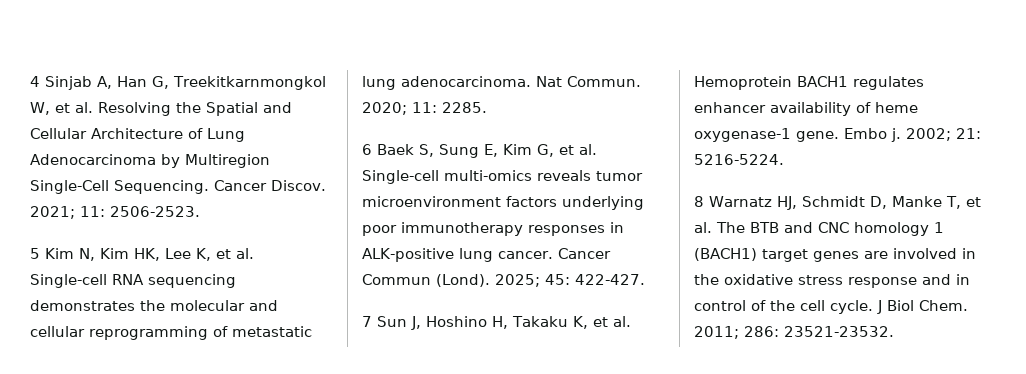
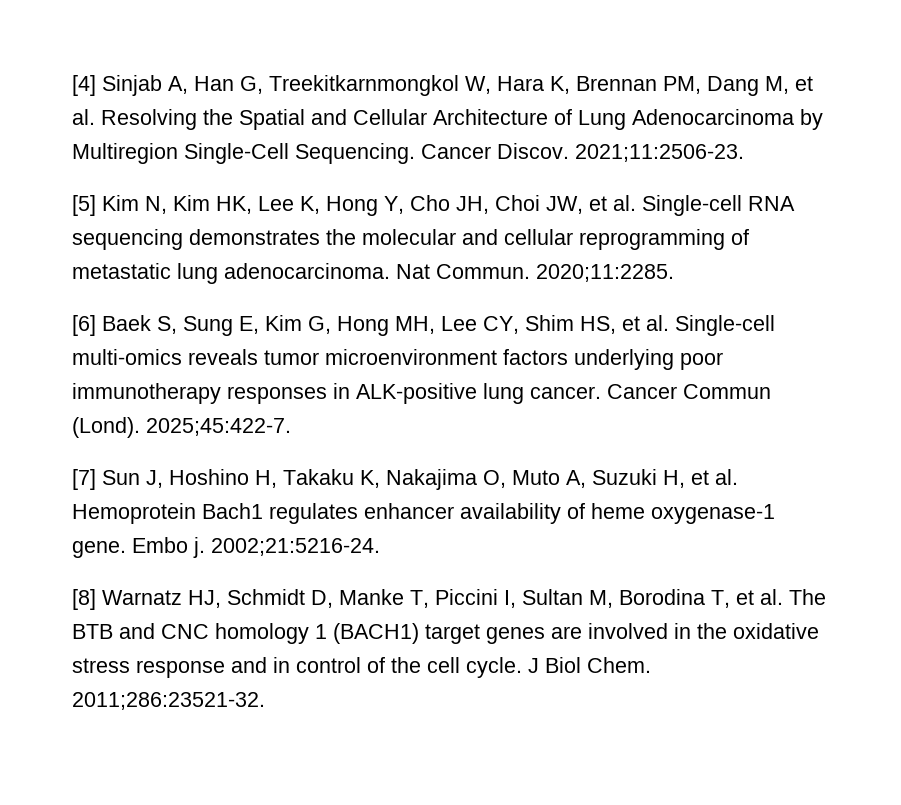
[30,76,40,87] 4 -> [72,75,96,96] [4]
(50, 108) none -> [497,76,789,96] Hara K, Brennan PM, Dang M,
[30,206,200,219] [30,248,40,259] 2021; 11: 2506-2523. // 5 -> [575,144,744,162] [72,195,96,216] 2021;11:2506-23. // [5]
(211, 254) none -> [326,195,583,216] Hong Y, Cho JH, Choi JW,
[362,102,487,115] [362,144,372,155] 2020; 11: 2285. // 6 -> [536,264,674,282] [72,315,96,336] 2020;11:2285. // [6]
(554, 150) none -> [337,315,616,336] Hong MH, Lee CY, Shim HS,
[495,274,645,287] [362,316,372,327] 2025; 45: 422-427. // 7 -> [146,418,291,436] [72,469,96,490] 2025;45:422-7. // [7]
(588, 322) none -> [386,469,685,490] Nakajima O, Muto A, Suzuki H,
[797,76,848,87] BACH1 -> [202,503,263,519] Bach1
[906,128,981,141] [694,154,784,165] [694,196,704,207] 2002; 21: 5216-5224. // 8 -> [211,538,380,556] [72,589,96,610] 2002;21:5216-24. // [8]
(961, 202) none -> [435,589,730,608] Piccini I, Sultan M, Borodina T,
[694,326,894,339] 2011; 286: 23521-23532. -> [72,692,265,710] 2011;286:23521-32.

